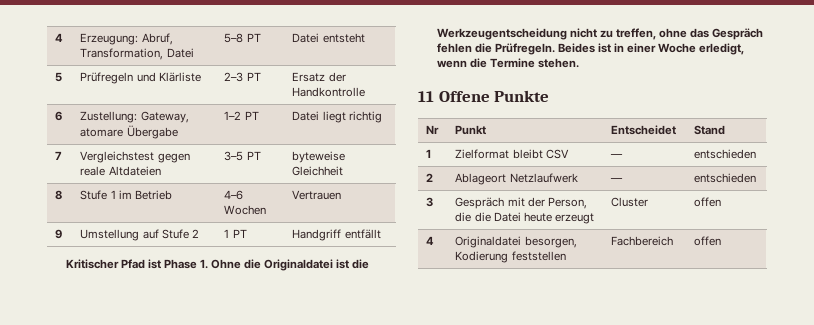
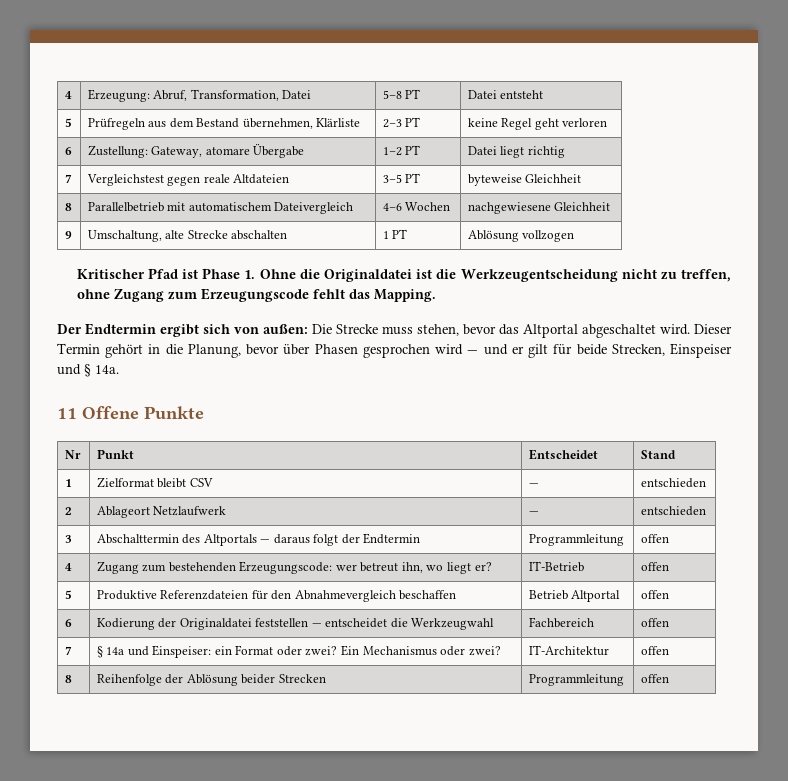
[136,72,156,82] und -> [148,118,313,129] aus dem Bestand übernehmen,
[292,72,346,82] [292,87,366,97] Ersatz der Handkontrolle -> [467,118,608,130] keine Regel geht verloren
[80,190,172,200] Stufe 1 im Betrieb -> [87,202,354,214] Parallelbetrieb mit automatischem Dateivergleich
[292,190,342,200] Vertrauen -> [467,202,611,214] nachgewiesene Gleichheit
[80,229,199,241] Umstellung auf Stufe 2 -> [87,230,288,242] Umschaltung, alte Strecke abschalten
[292,229,381,241] Handgriff entfällt -> [467,230,575,242] Ablösung vollzogen
[690,28,764,40] [436,43,745,55] [436,58,579,68] das Gespräch fehlen die Prüfregeln. Beides ist in einer Woche erledigt, wenn die Termine stehen. -> [113,288,436,302] [57,323,732,338] [57,343,733,358] [57,364,119,377] Zugang zum Erzeugungscode fehlt das Mapping. // Der Endtermin ergibt sich von außen: Die Strecke muss stehen, bevor das Altportal abgeschaltet wird. Dieser Termin gehört in die Planung, bevor über Phasen gesprochen wird — und er gilt für beide Strecken, Einspeiser und § 14a.
[455,197,587,209] [455,212,594,224] [611,197,649,207] [694,197,722,207] [426,236,435,245] [455,236,577,248] [455,251,566,263] [611,236,674,246] Gespräch mit der Person, die die Datei heute erzeugt | Cluster | offen // 4 | Originaldatei besorgen, Kodierung feststellen | Fachbereich -> [96,533,421,546] [528,534,624,546] [640,534,669,543] [64,563,72,571] [96,561,492,574] [528,561,584,572] [640,562,669,571] [64,590,72,599] [96,590,457,602] [528,590,621,602] [640,590,669,599] [64,619,72,627] [96,618,495,630] [528,617,594,628] [640,618,669,627] [64,646,72,655] [96,645,501,658] [528,645,609,656] [640,646,669,655] [64,675,72,683] [96,674,326,686] [528,674,624,686] Abschalttermin des Altportals — daraus folgt der Endtermin | Programmleitung | offen // 4 | Zugang zum bestehenden Erzeugungscode: wer betreut ihn, wo liegt er? | IT-Betrieb | offen // 5 | Produktive Referenzdateien für den Abnahmevergleich beschaffen | Betrieb Altportal | offen // 6 | Kodierung der Originaldatei feststellen — entscheidet die Werkzeugwahl | Fachbereich | offen // 7 | § 14a und Einspeiser: ein Format oder zwei? Ein Mechanismus oder zwei? | IT-Architektur | offen // 8 | Reihenfolge der Ablösung beider Strecken | Programmleitung

